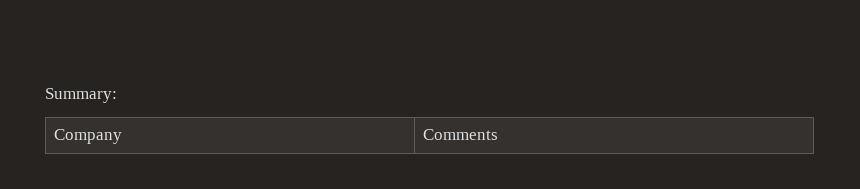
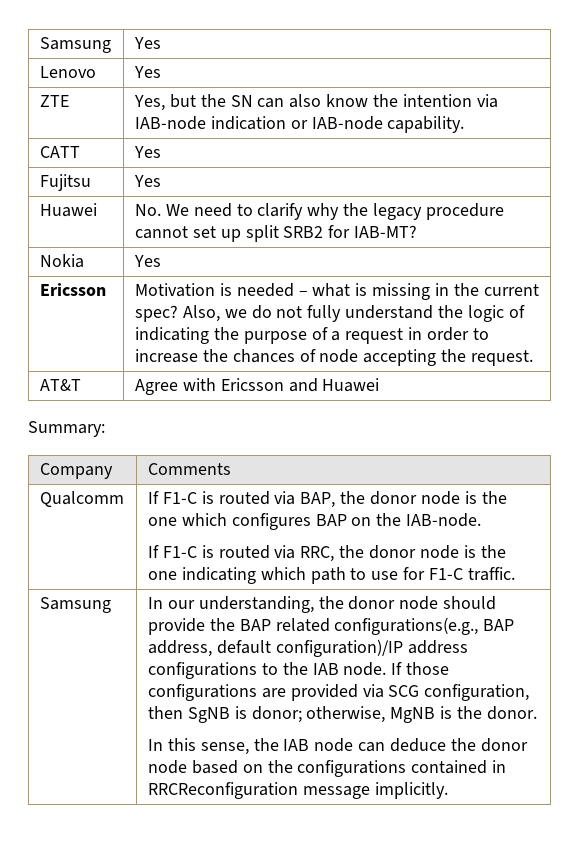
[45,88,117,103] [53,129,122,144] [422,129,498,140] Summary: // Company | Comments -> [39,37,111,53] [133,37,161,49] [39,66,96,78] [133,66,161,78] [39,95,69,107] [133,94,498,111] [134,116,465,133] [39,146,80,158] [133,146,161,158] [39,174,91,191] [133,175,161,187] [39,203,97,217] [134,203,504,220] [134,225,418,242] [39,254,84,268] [133,255,161,267] [39,283,106,296] [134,283,539,300] [134,305,525,322] [134,327,489,344] [134,349,533,366] [39,379,81,391] [134,378,380,395] [28,421,105,437] [39,463,113,479] [147,463,231,475] [39,491,124,507] [147,491,507,508] [147,513,482,530] [147,545,506,562] [147,567,515,584] [39,597,111,613] [147,596,497,613] [147,617,515,635] [147,639,468,657] [147,662,450,679] [147,684,530,701] [147,706,537,723] [147,738,528,755] [147,760,507,777] [147,782,448,799] Samsung | Yes // Lenovo | Yes // ZTE | Yes, but the SN can also know the intention via IAB-node indication or IAB-node capability. // CATT | Yes // Fujitsu | Yes // Huawei | No. We need to clarify why the legacy procedure cannot set up split SRB2 for IAB-MT? // Nokia | Yes // Ericsson | Motivation is needed – what is missing in the current spec? Also, we do not fully understand the logic of indicating the purpose of a request in order to increase the chances of node accepting the request. // AT&T | Agree with Ericsson and Huawei // Summary: // Company | Comments // Qualcomm | If F1-C is routed via BAP, the donor node is the one which configures BAP on the IAB-node. // If F1-C is routed via RRC, the donor node is the one indicating which path to use for F1-C traffic. // Samsung | In our understanding, the donor node should provide the BAP related configurations(e.g., BAP address, default configuration)/IP address configurations to the IAB node. If those configurations are provided via SCG configuration, then SgNB is donor; otherwise, MgNB is the donor. // In this sense, the IAB node can deduce the donor node based on the configurations contained in RRCReconfiguration message implicitly.

